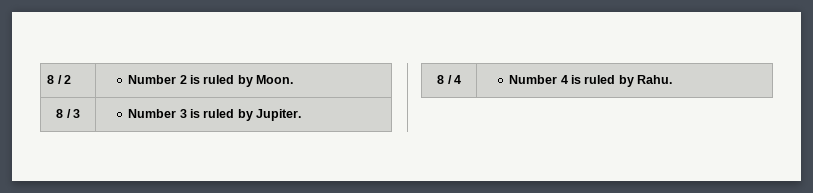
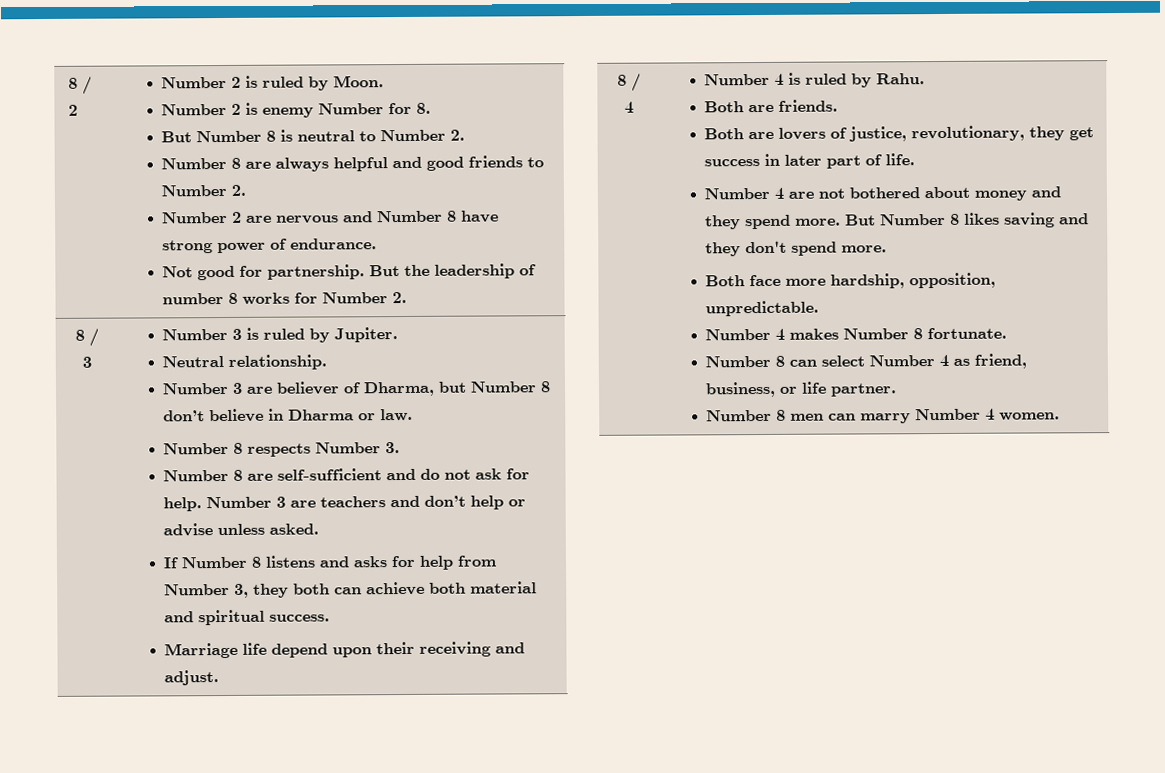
(294, 79) none -> [161,102,432,118] [161,129,466,143] [161,155,545,172] [161,184,247,197] [162,210,500,224] [162,238,378,254] [162,263,537,281] [162,291,408,305] // Number 2 is enemy Number for 8. // But Number 8 is neutral to Number 2. // Number 8 are always helpful and good friends to Number 2. // Number 2 are nervous and Number 8 have strong power of endurance. // Not good for partnership. But the leadership of number 8 works for Number 2.
(302, 115) none -> [162,354,328,370] [162,381,552,397] [163,408,414,423] [163,442,401,457] [163,468,531,482] [163,495,527,512] [163,523,320,537] [163,555,498,570] [164,581,538,598] [164,609,331,626] [164,641,526,659] [164,670,220,686] // Neutral relationship. // Number 3 are believer of Dharma, but Number 8 don’t believe in Dharma or law. // Number 8 respects Number 3. // Number 8 are self-sufficient and do not ask for help. Number 3 are teachers and don’t help or advise unless asked. // If Number 8 listens and asks for help from Number 3, they both can achieve both material and spiritual success. // Marriage life depend upon their receiving and adjust.
(673, 79) none -> [704,99,839,113] [704,125,1095,142] [704,153,916,169] [704,186,1062,201] [705,212,1090,230] [705,240,888,257] [705,272,997,289] [705,300,820,317] [705,327,1008,341] [705,353,1028,369] [705,381,898,398] [706,408,1061,424] // Both are friends. // Both are lovers of justice, revolutionary, they get success in later part of life. // Number 4 are not bothered about money and they spend more. But Number 8 likes saving and they don't spend more. // Both face more hardship, opposition, unpredictable. // Number 4 makes Number 8 fortunate. // Number 8 can select Number 4 as friend, business, or life partner. // Number 8 men can marry Number 4 women.

